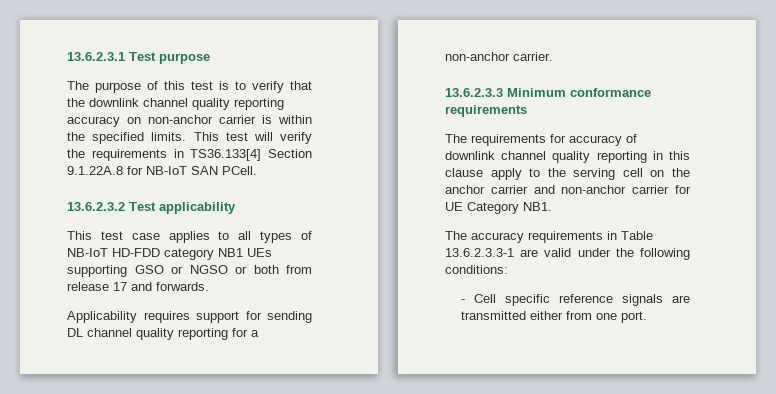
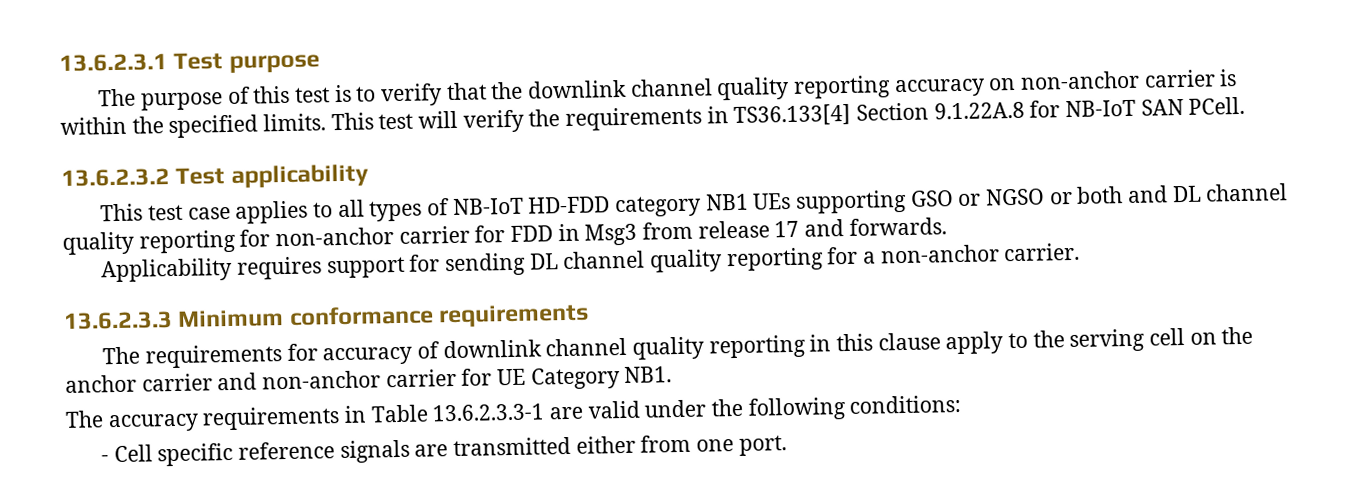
(279, 269) none -> [1126,183,1289,203] [62,223,638,255] and DL channel quality reporting for non-anchor carrier for FDD in Msg3

